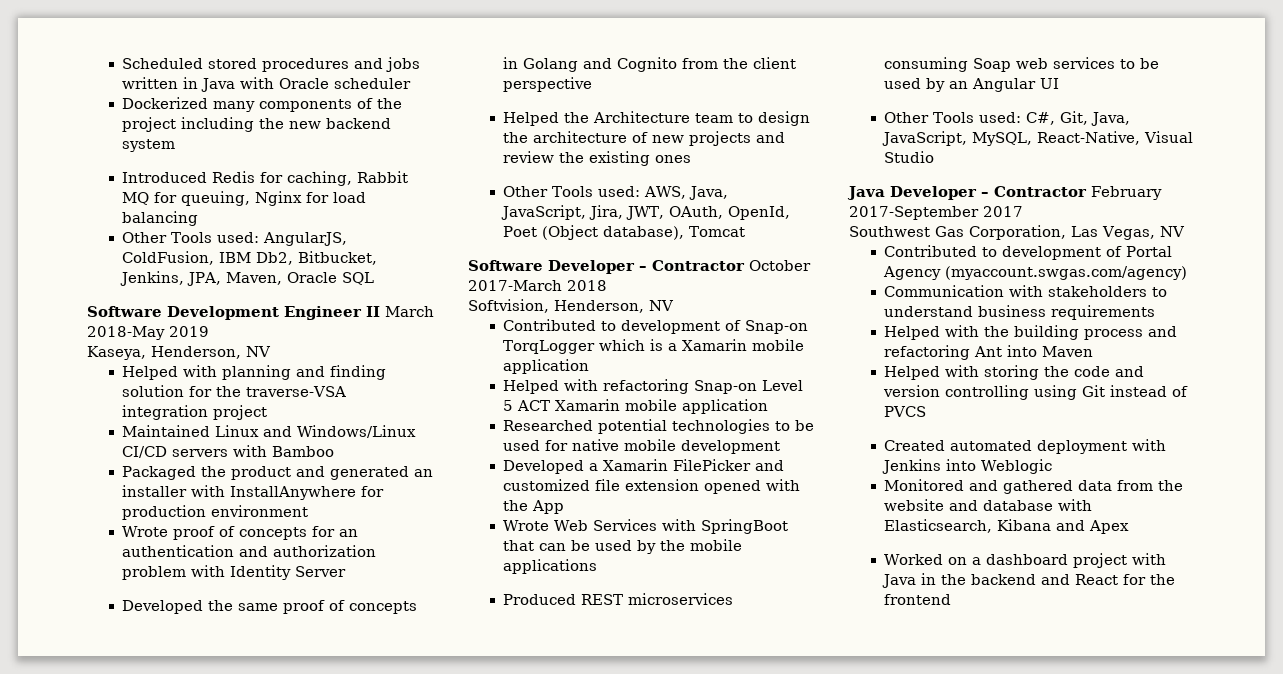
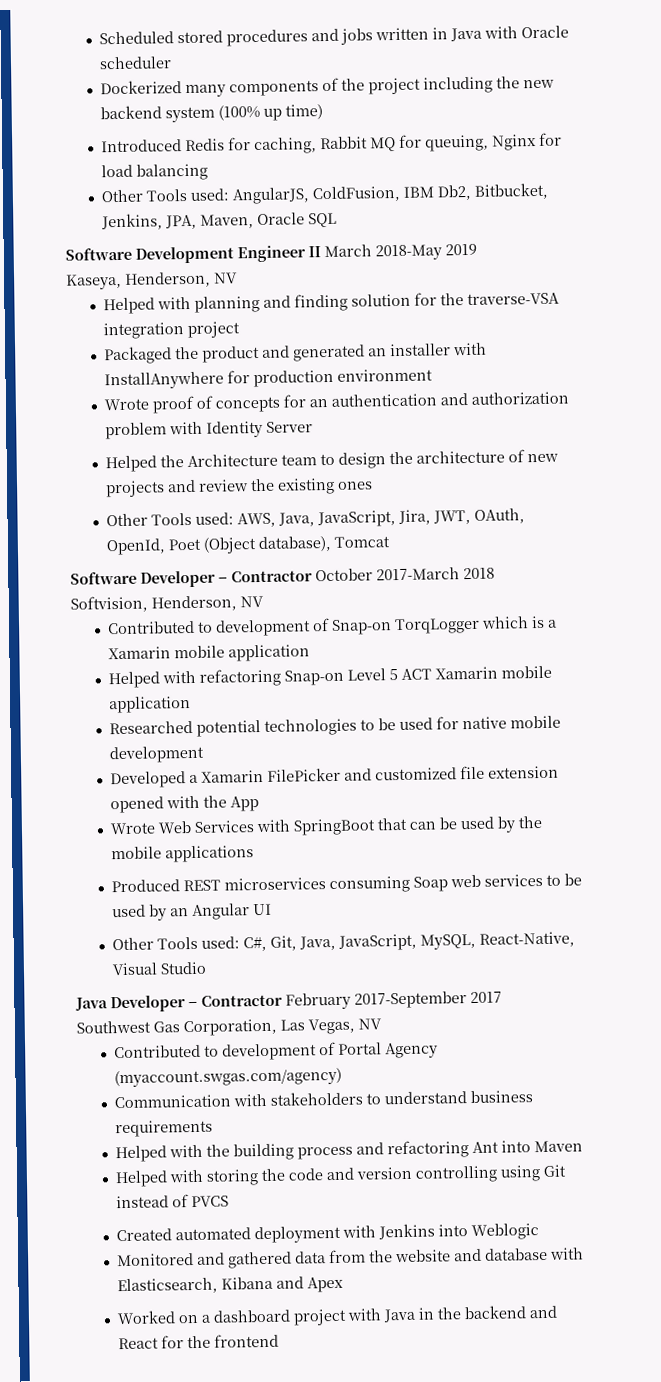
(176, 145) none -> [218,104,324,121] (100% up time)
[122,425,417,438] [122,445,335,458] // Maintained Linux and Windows/Linux CI/CD servers with Bamboo -> (241, 330) none
[122,600,418,614] [503,57,797,72] [503,77,593,92] // Developed the same proof of concepts in Golang and Cognito from the client perspective -> (314, 427) none

